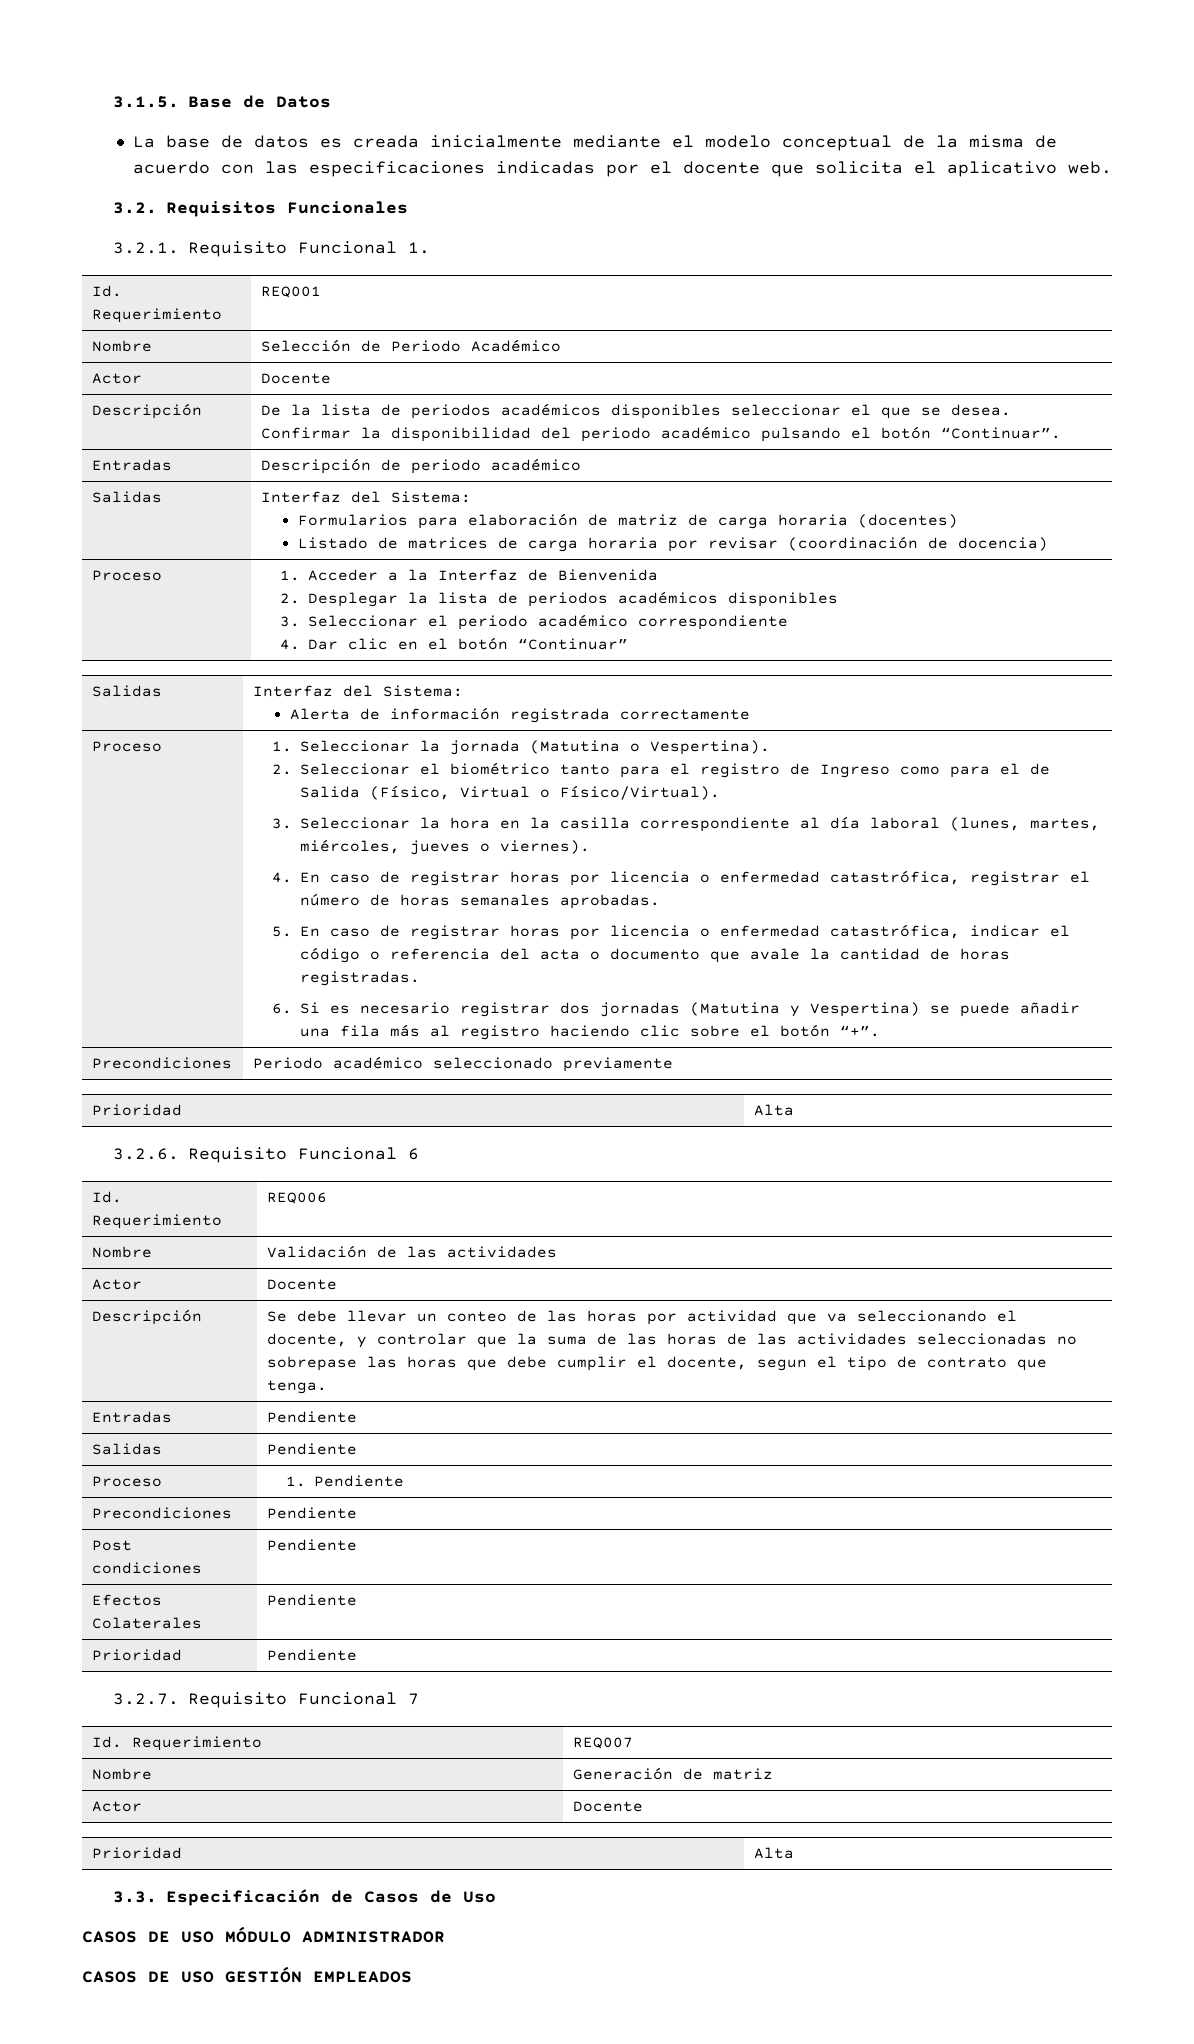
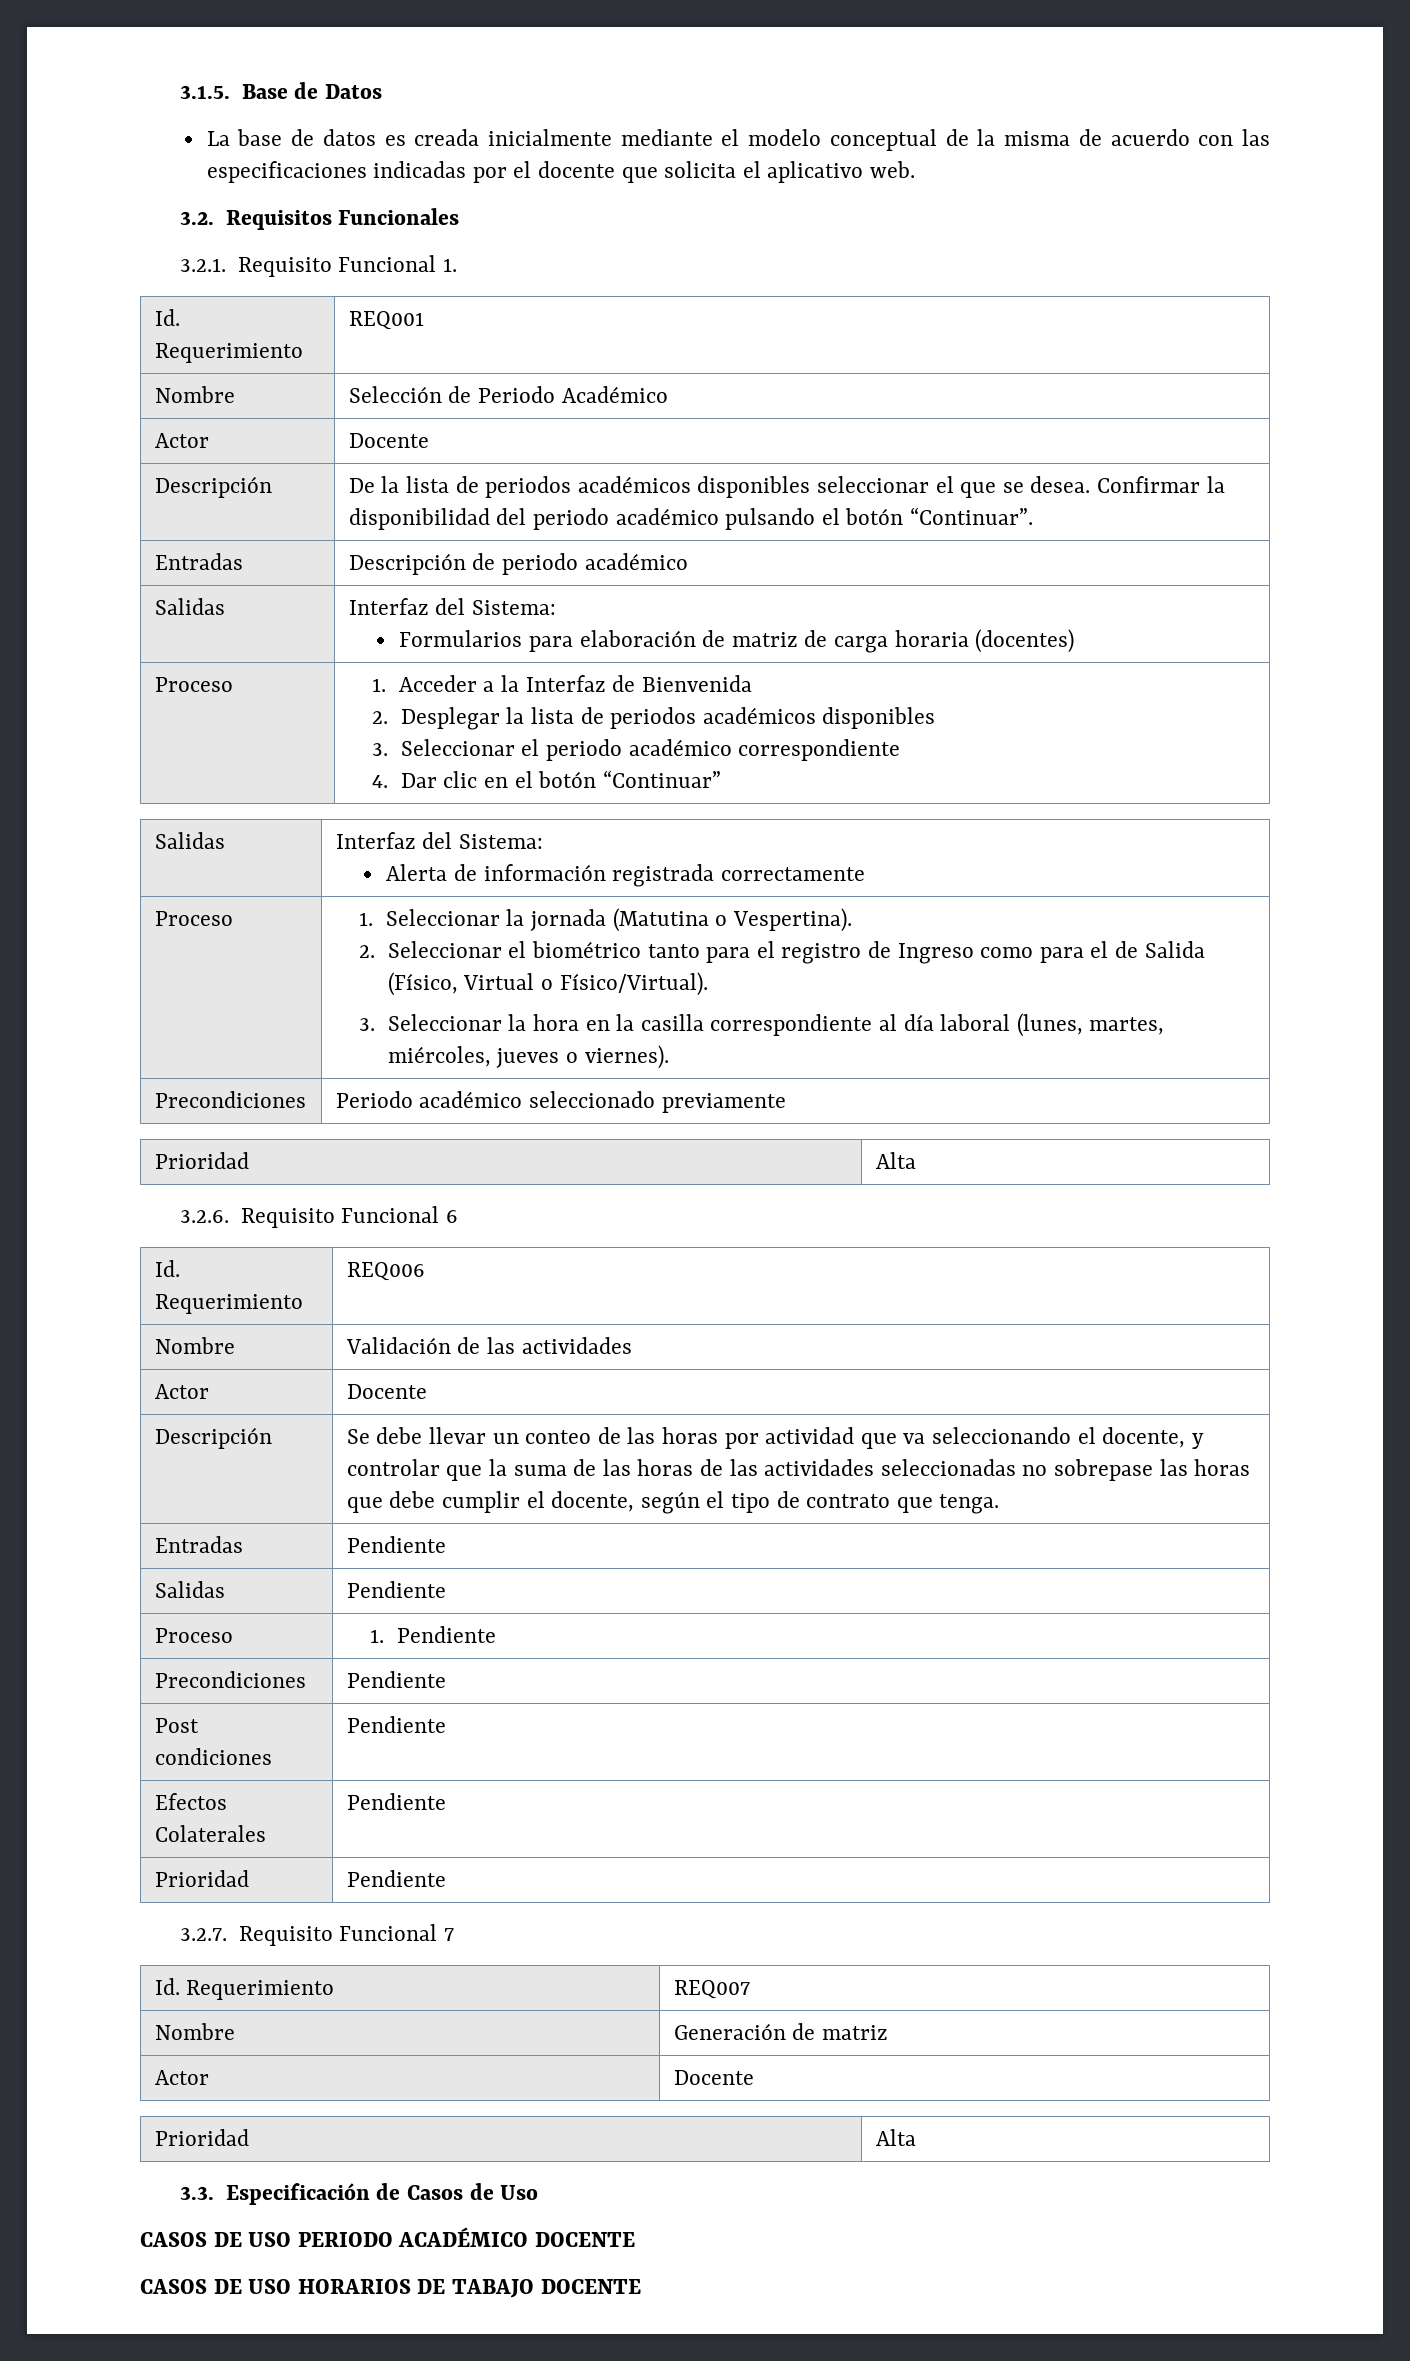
[297,536,1048,552] // Listado de matrices de carga horaria por revisar (coordinación de docencia) -> (1075, 641) none
[272,870,1091,886] [300,893,661,909] [272,924,1071,940] [300,947,1011,963] [300,971,421,986] [272,1002,1081,1017] [300,1024,881,1040] // 4. En caso de registrar horas por licencia o enfermedad catastrófica, registrar el número de horas semanales aprobadas. // 5. En caso de registrar horas por licencia o enfermedad catastrófica, indicar el código o referencia del acta o documento que avale la cantidad de horas registradas. // 6. Si es necesario registrar dos jornadas (Matutina y Vespertina) se puede añadir una fila más al registro haciendo clic sobre el botón “+”. -> (669, 1057) none
[757,1359,808,1371] segun -> [640,1491,700,1514] según
[225,1926,445,1943] [82,1966,412,1983] MÓDULO ADMINISTRADOR // CASOS DE USO GESTIÓN EMPLEADOS -> [297,2227,636,2247] [140,2279,641,2298] PERIODO ACADÉMICO DOCENTE // CASOS DE USO HORARIOS DE TABAJO DOCENTE

